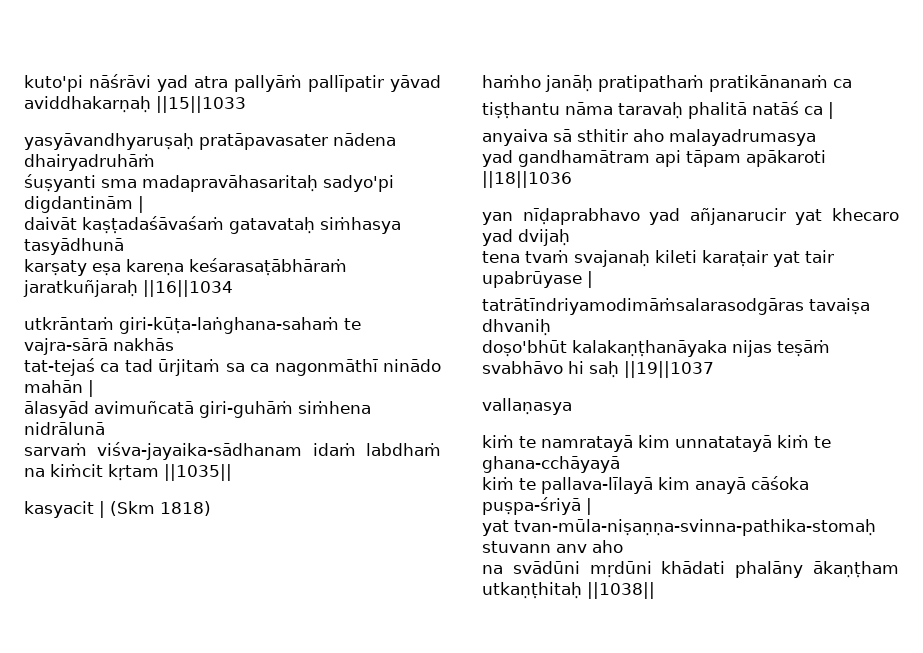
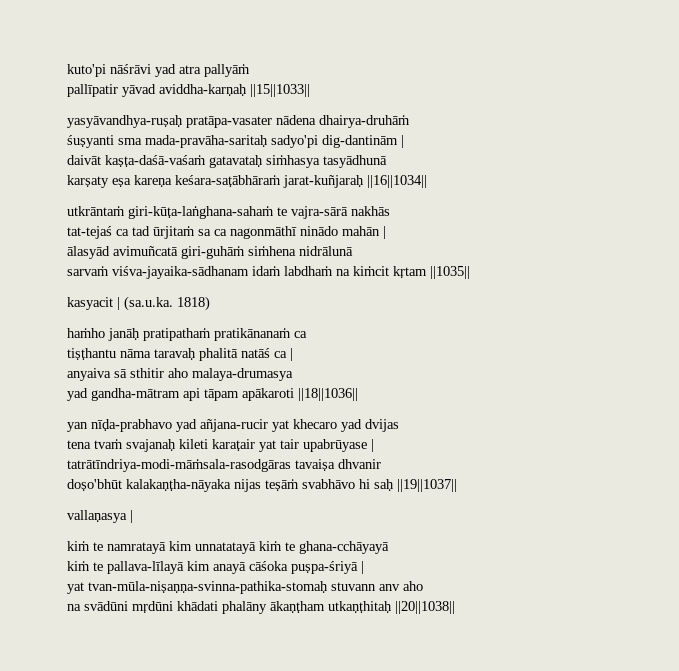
(302, 83) none -> (250, 70) //
[24,96,246,113] [24,133,396,150] [24,154,155,171] aviddhakarṇaḥ ||15||1033 // yasyāvandhyaruṣaḥ pratāpavasater nādena dhairyadruhāṁ -> [159,84,310,97] [67,115,410,128] aviddha-karṇaḥ ||15||1033|| // yasyāvandhya-ruṣaḥ pratāpa-vasater nādena dhairya-druhāṁ
[142,175,394,192] [24,196,133,213] madapravāhasaritaḥ sadyo'pi digdantinām -> [145,135,398,148] mada-pravāha-saritaḥ sadyo'pi dig-dantinām
[82,216,224,234] kaṣṭadaśāvaśaṁ -> [105,155,206,167] kaṣṭa-daśā-vaśaṁ
[189,258,347,276] [23,280,233,297] keśarasaṭābhāraṁ jaratkuñjaraḥ ||16||1034 -> [175,175,427,188] keśara-saṭābhāraṁ jarat-kuñjaraḥ ||16||1034||
[110,501,155,516] (Skm -> [124,296,173,311] (sa.u.ka.
[669,129,816,146] [482,150,650,167] malayadrumasya // yad gandhamātram -> [192,368,293,381] [67,388,180,401] malaya-drumasya // yad gandha-mātram
[482,171,572,188] ||18||1036 -> [298,388,358,401] ||18||1036||
[522,208,786,225] nīḍaprabhavo yad añjanarucir -> [91,419,268,432] nīḍa-prabhavo yad añjana-rucir
[518,229,570,246] dvijaḥ -> [365,419,399,432] dvijas
[482,298,870,315] [482,319,551,336] tatrātīndriyamodimāṁsalarasodgāras tavaiṣa dhvaniḥ -> [67,459,381,472] tatrātīndriya-modi-māṁsala-rasodgāras tavaiṣa dhvanir
[572,340,727,357] kalakaṇṭhanāyaka -> [126,479,231,492] kalakaṇṭha-nāyaka
[624,361,714,378] ||19||1037 -> [397,479,457,492] ||19||1037||
(572, 406) none -> [130,510,133,523] |
[587,582,655,599] ||1038|| -> [395,601,455,614] ||20||1038||

